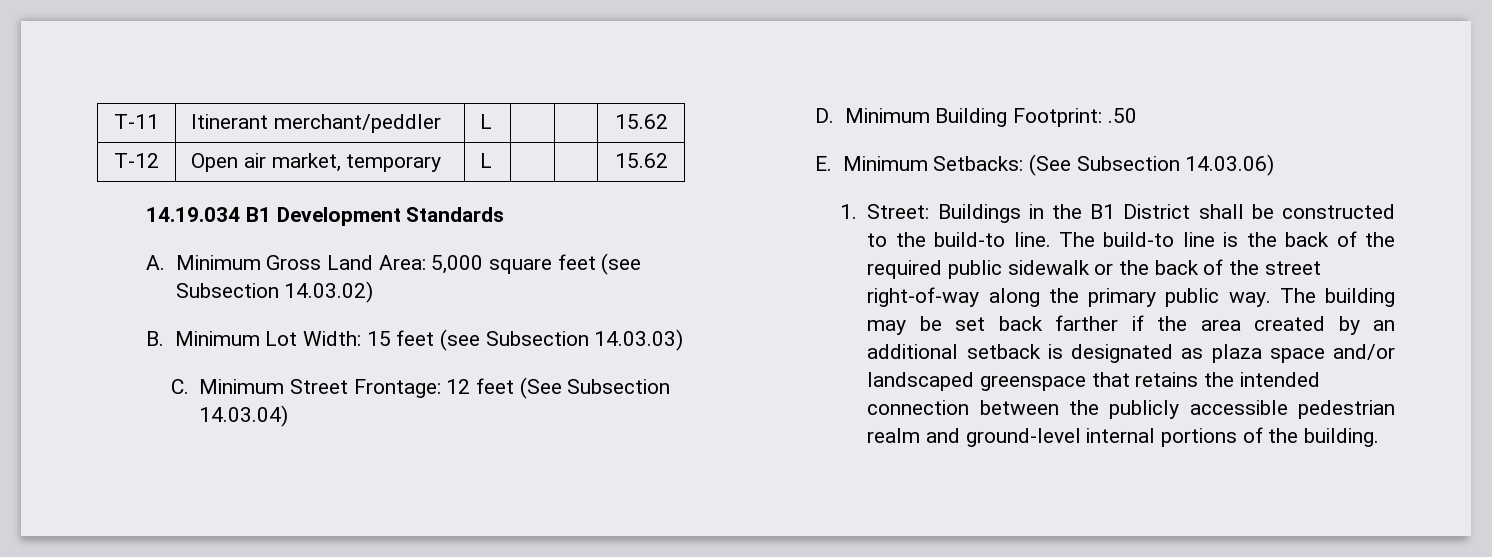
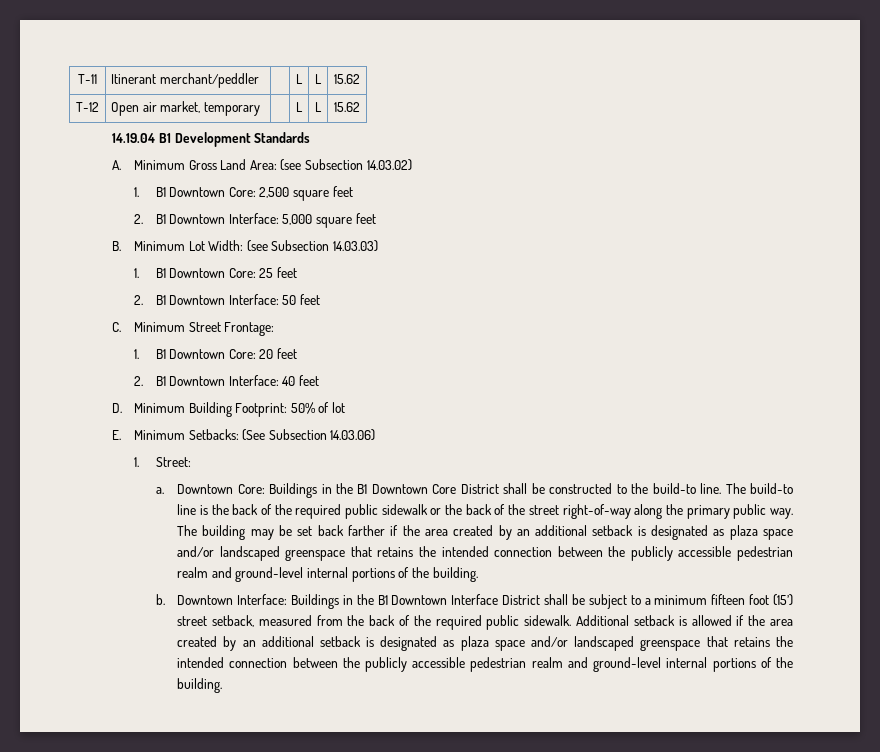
[480,114,493,129] L | | -> [296,74,303,84] [315,74,322,84] | L | L
[480,153,493,168] [614,153,668,168] [146,207,241,222] L | | | 15.62 // 14.19.034 -> [296,102,303,112] [315,102,322,112] [334,102,360,112] [112,133,156,143] | L | L | 15.62 // 14.19.04
[431,254,596,274] 5,000 square feet -> (277, 165) none
(374, 292) none -> [133,186,353,201] [133,213,376,228] // 1. B1 Downtown Core: 2,500 square feet // 2. B1 Downtown Interface: 5,000 square feet
[366,330,435,346] 15 feet -> (244, 245) none
[170,377,671,399] [199,405,289,427] C. Minimum Street Frontage: 12 feet (See Subsection 14.03.04) -> [133,267,298,278] [133,294,321,305] [112,322,275,336] [133,348,298,359] [133,375,320,386] 1. B1 Downtown Core: 25 feet // 2. B1 Downtown Interface: 50 feet // C. Minimum Street Frontage: // 1. B1 Downtown Core: 20 feet // 2. B1 Downtown Interface: 40 feet
[1107,108,1137,123] .50 -> [290,402,346,414] 50% of lot
[937,204,1116,223] Buildings in the B1 -> [155,483,457,498] // a. Downtown Core: Buildings in the B1 Downtown Core
(1380, 437) none -> [155,594,793,609] [177,615,794,630] [177,636,794,651] [177,657,793,672] [177,678,223,693] // b. Downtown Interface: Buildings in the B1 Downtown Interface District shall be subject to a minimum fifteen foot (15’) street setback, measured from the back of the required public sidewalk. Additional setback is allowed if the area created by an additional setback is designated as plaza space and/or landscaped greenspace that retains the intended connection between the publicly accessible pedestrian realm and ground-level internal portions of the building.

